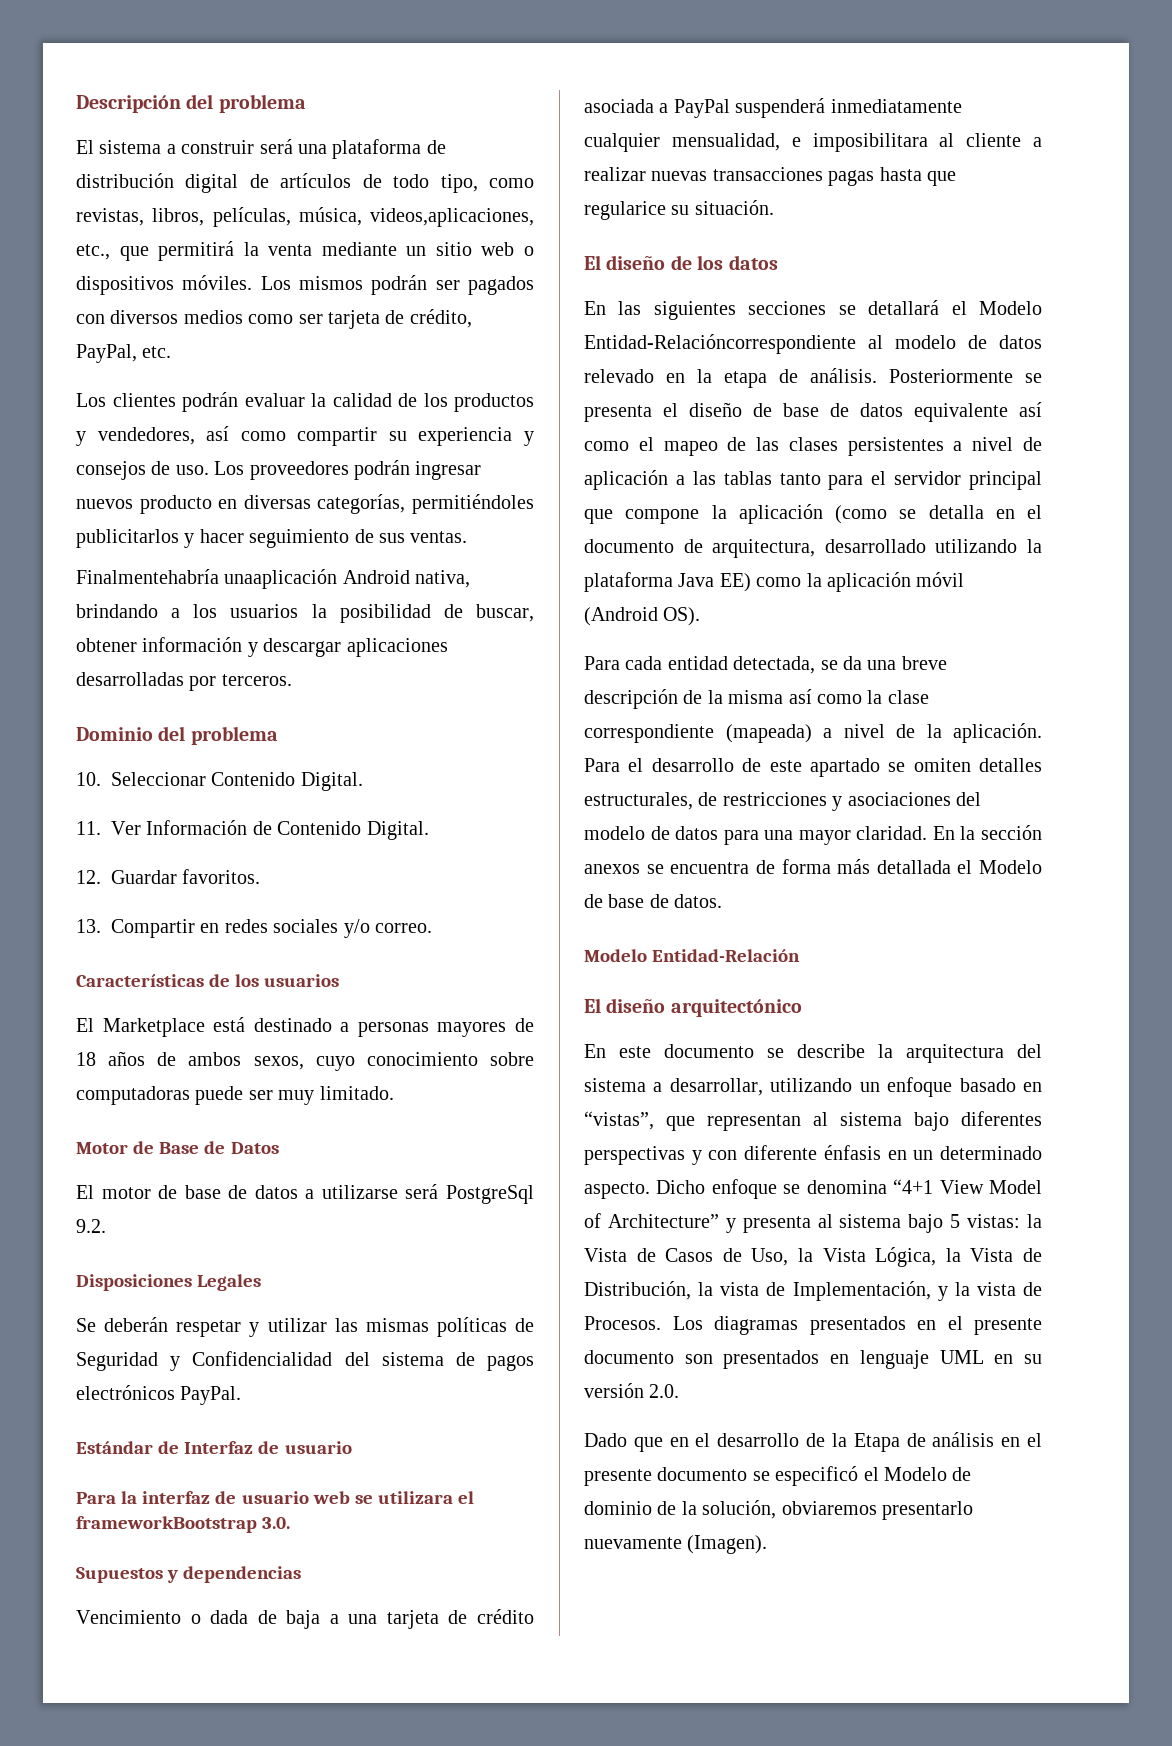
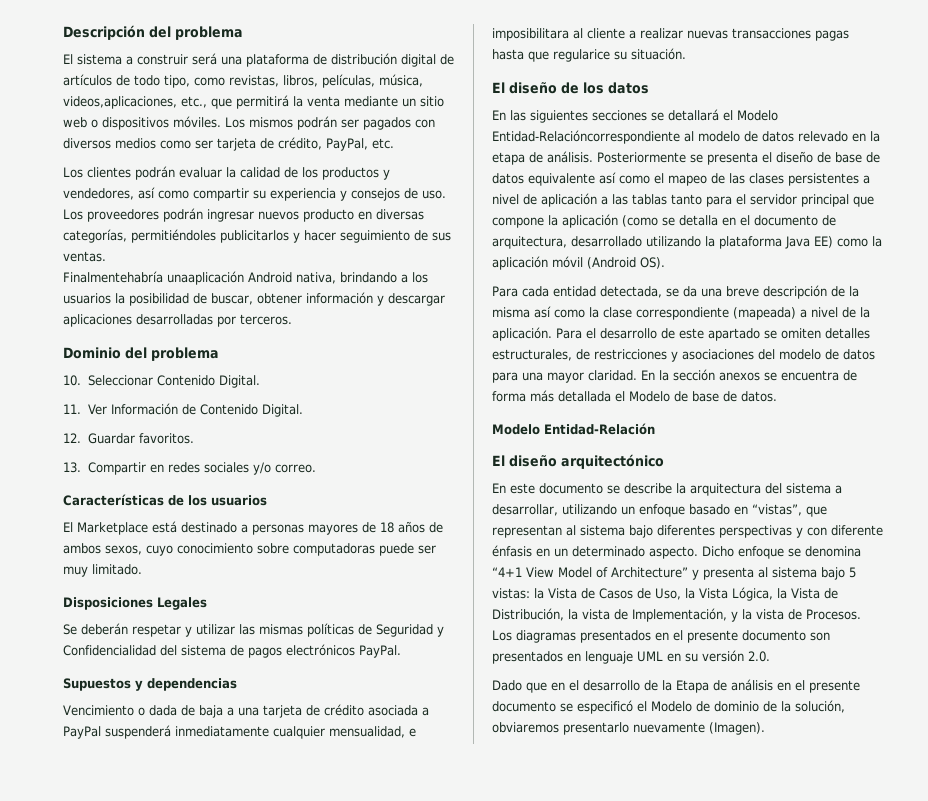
[76,1141,279,1154] [76,1184,534,1204] [76,1219,106,1233] // Motor de Base de Datos // El motor de base de datos a utilizarse será PostgreSql 9.2. -> (142, 569) none
[76,1441,352,1454] [76,1491,475,1504] [76,1516,291,1533] // Estándar de Interfaz de usuario // Para la interfaz de usuario web se utilizara el frameworkBootstrap 3.0. -> (401, 651) none

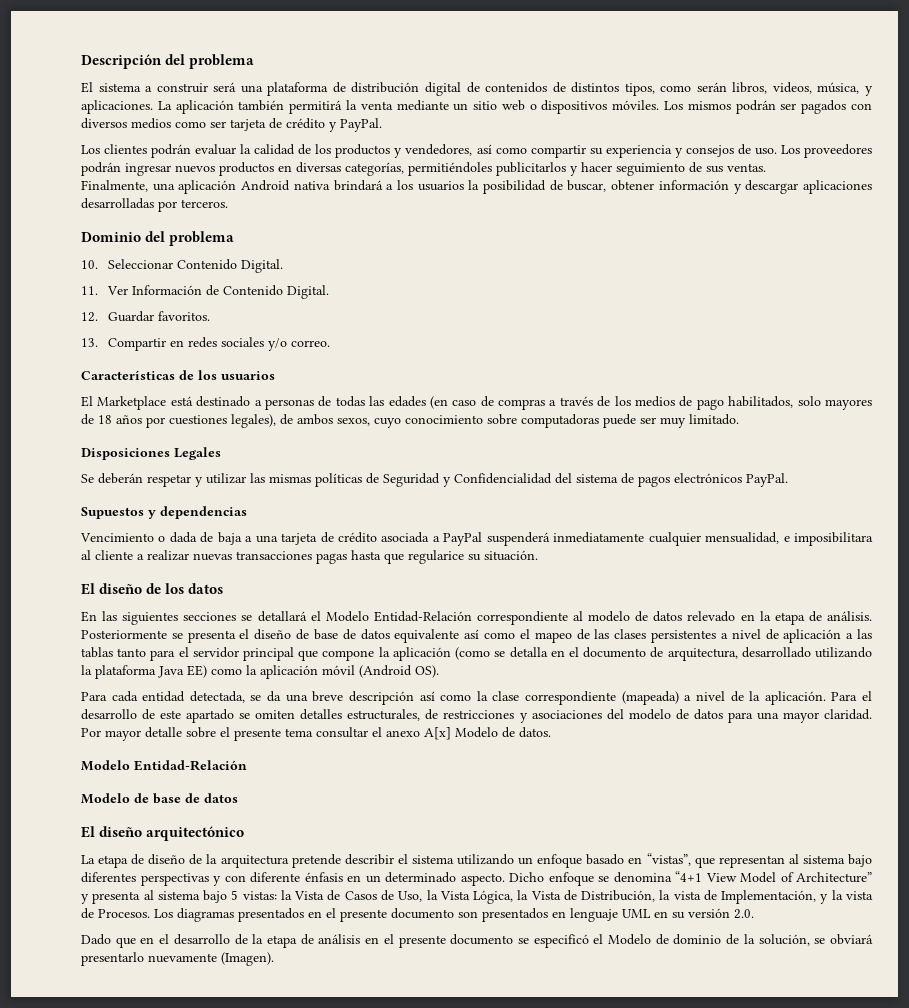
[63,74,423,88] [63,96,232,109] artículos de todo tipo, como revistas, libros, películas, música, videos,aplicaciones, etc., que -> [485,82,873,96] [81,100,285,114] contenidos de distintos tipos, como serán libros, videos, música, y aplicaciones. La aplicación también
[278,137,394,151] crédito, PayPal, etc. -> [286,118,382,132] crédito y PayPal.
[303,209,354,222] producto -> [219,162,274,176] productos
[63,271,397,285] Finalmentehabría unaaplicación Android nativa, brindando -> [81,180,383,194] Finalmente, una aplicación Android nativa brindará
(304, 529) none -> [318,396,821,410] de todas las edades (en caso de compras a través de los medios de pago habilitados, solo
(425, 527) none -> [146,414,276,428] por cuestiones legales),
[492,130,680,144] Entidad-Relacióncorrespondiente -> [373,611,568,625] Entidad-Relación correspondiente
[831,286,859,297] [492,307,530,318] de la misma -> (414, 698) none
[641,369,857,381] [492,390,777,402] [492,423,655,435] [492,454,664,469] [492,483,842,496] [492,504,558,516] En la sección anexos se encuentra de forma más detallada el Modelo de base de datos. // Modelo Entidad-Relación // El diseño arquitectónico // En este documento se describe la arquitectura del sistema a desarrollar, -> [81,727,551,741] [81,760,247,771] [81,793,238,804] [81,826,245,841] [81,854,454,868] Por mayor detalle sobre el presente tema consultar el anexo A[x] Modelo de datos. // Modelo Entidad-Relación // Modelo de base de datos // El diseño arquitectónico // La etapa de diseño de la arquitectura pretende describir el sistema
[676,680,709,693] Etapa -> [266,935,297,948] etapa
[492,722,559,733] obviaremos -> [814,934,874,945] se obviará

